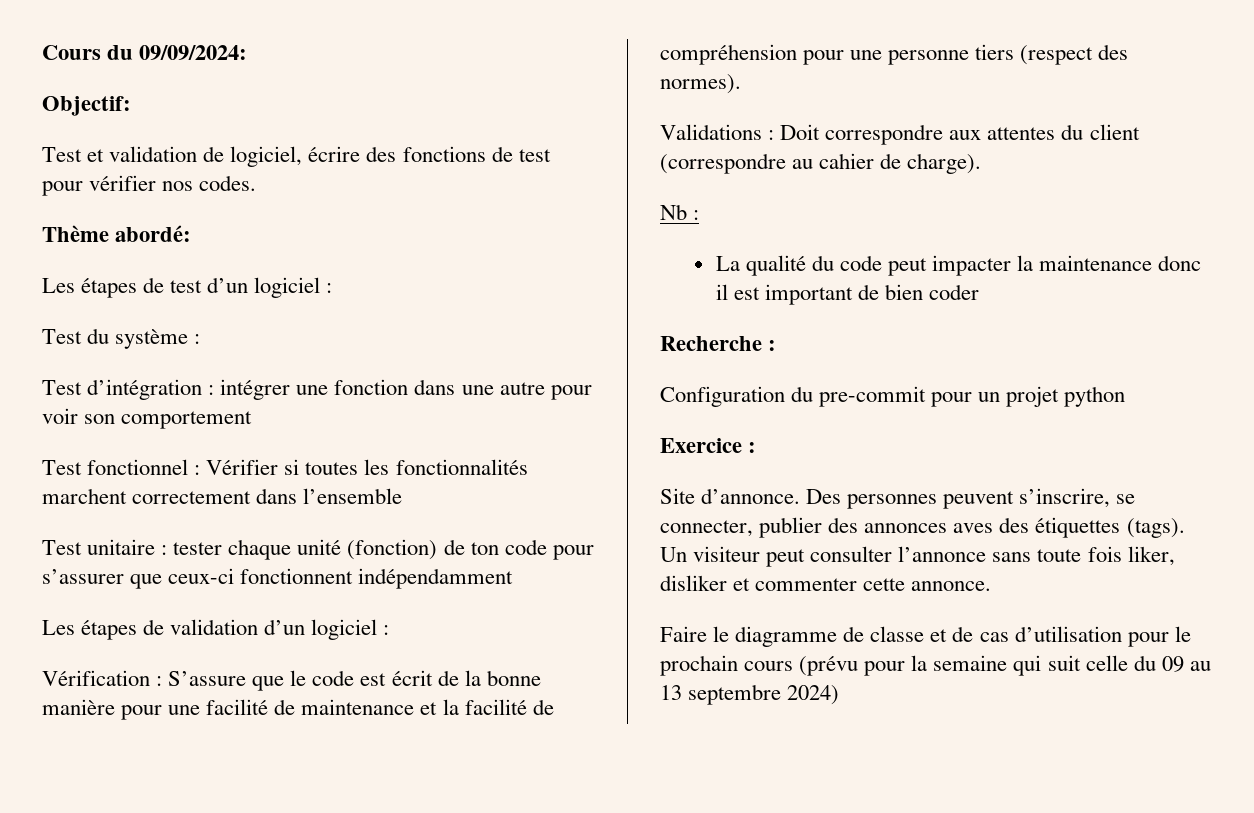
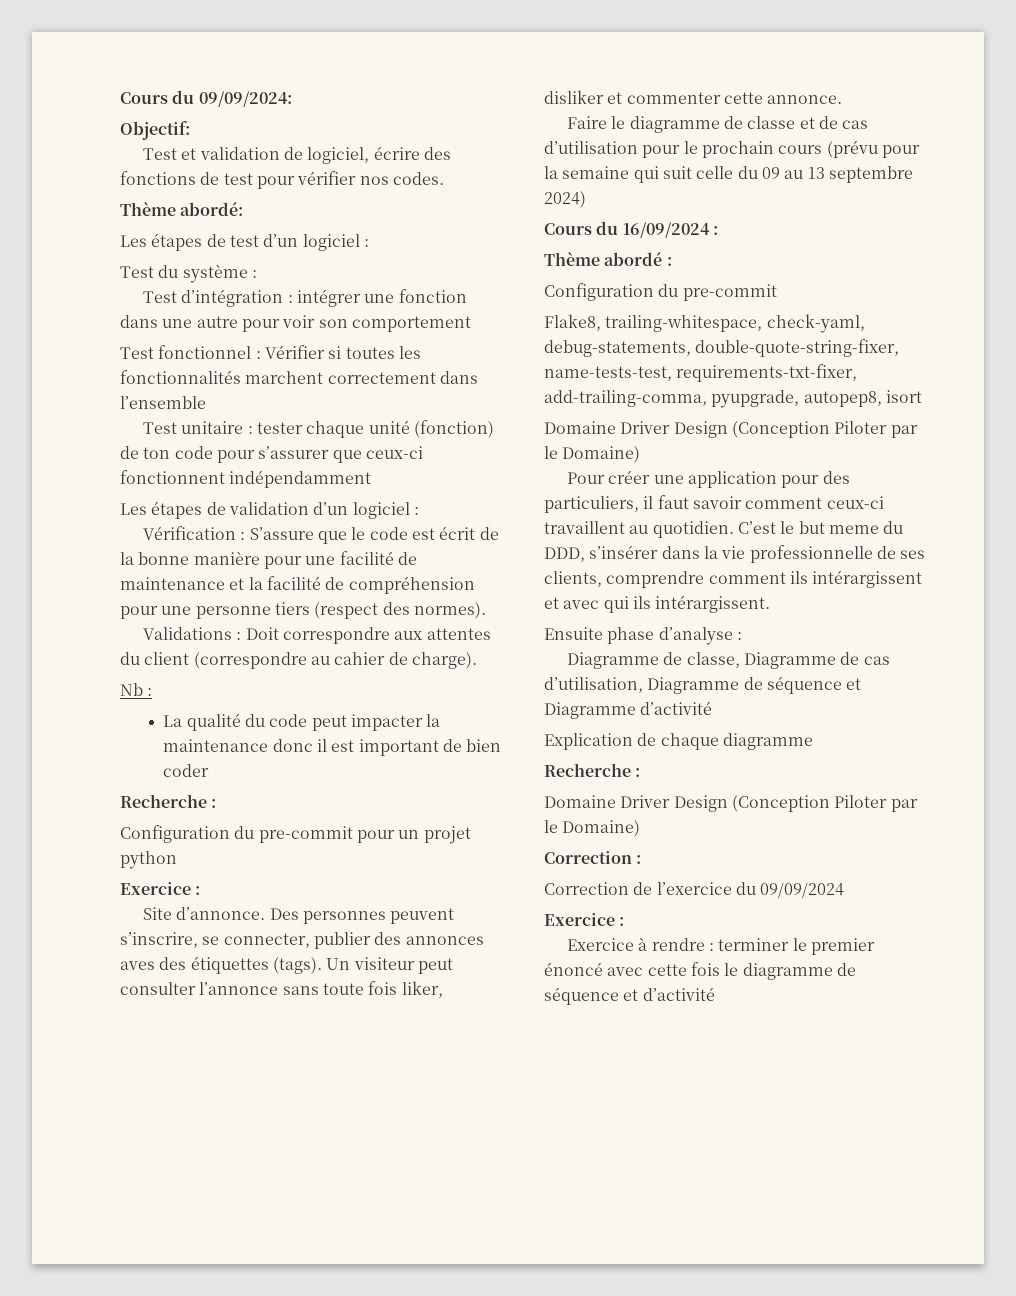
(840, 695) none -> [544,221,718,238] [544,252,672,266] [544,283,777,301] [544,314,865,333] [544,339,900,357] [544,364,858,382] [544,390,922,408] [544,421,918,438] [544,446,641,463] [567,470,850,488] [544,495,884,513] [544,521,904,538] [544,545,926,563] [544,570,923,588] [544,595,771,613] [544,627,742,645] [567,652,890,669] [544,676,862,694] [544,701,713,719] [544,733,813,750] [544,763,641,777] [544,795,918,812] [544,820,641,837] [544,851,642,864] [544,882,845,898] [544,913,625,926] [567,937,875,955] [544,962,856,980] [544,987,715,1005] // Cours du 16/09/2024 : // Thème abordé : // Configuration du pre-commit // Flake8, trailing-whitespace, check-yaml, debug-statements, double-quote-string-fixer, name-tests-test, requirements-txt-fixer, add-trailing-comma, pyupgrade, autopep8, isort // Domaine Driver Design (Conception Piloter par le Domaine) // Pour créer une application pour des particuliers, il faut savoir comment ceux-ci travaillent au quotidien. C’est le but meme du DDD, s’insérer dans la vie professionnelle de ses clients, comprendre comment ils intérargissent et avec qui ils intérargissent. // Ensuite phase d’analyse : // Diagramme de classe, Diagramme de cas d’utilisation, Diagramme de séquence et Diagramme d’activité // Explication de chaque diagramme // Recherche : // Domaine Driver Design (Conception Piloter par le Domaine) // Correction : // Correction de l’exercice du 09/09/2024 // Exercice : // Exercice à rendre : terminer le premier énoncé avec cette fois le diagramme de séquence et d’activité

